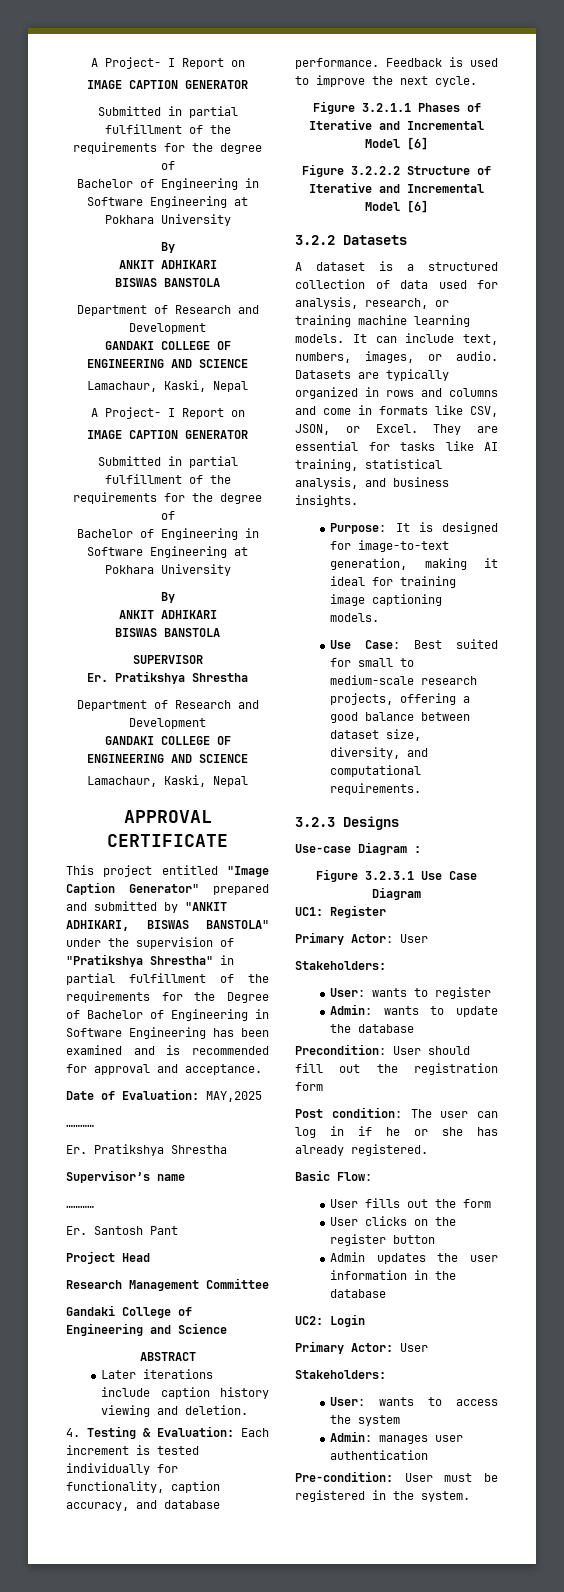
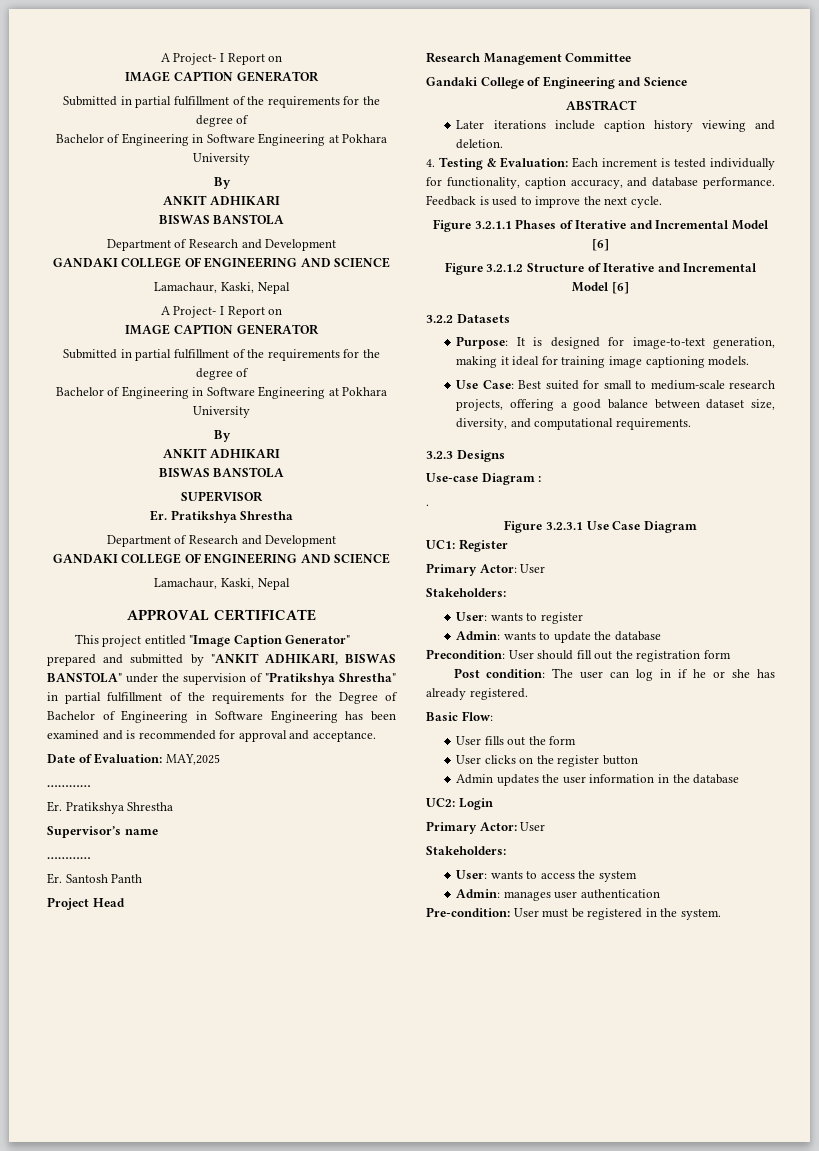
[150,1226,178,1235] Pant -> [111,874,143,883] Panth
[351,166,400,175] 3.2.2.2 -> [486,264,524,272] 3.2.1.2
[295,261,498,271] [295,279,498,289] [295,297,449,309] [295,315,470,327] [295,333,498,345] [295,351,498,363] [295,369,449,381] [295,387,498,399] [295,405,498,417] [295,424,498,435] [295,441,498,451] [295,459,442,471] [295,477,449,489] [295,495,358,507] // A dataset is a structured collection of data used for analysis, research, or training machine learning models. It can include text, numbers, images, or audio. Datasets are typically organized in rows and columns and come in formats like CSV, JSON, or Excel. They are essential for tasks like AI training, statistical analysis, and business insights. -> (510, 318) none
(421, 849) none -> [426,504,429,506] // .

